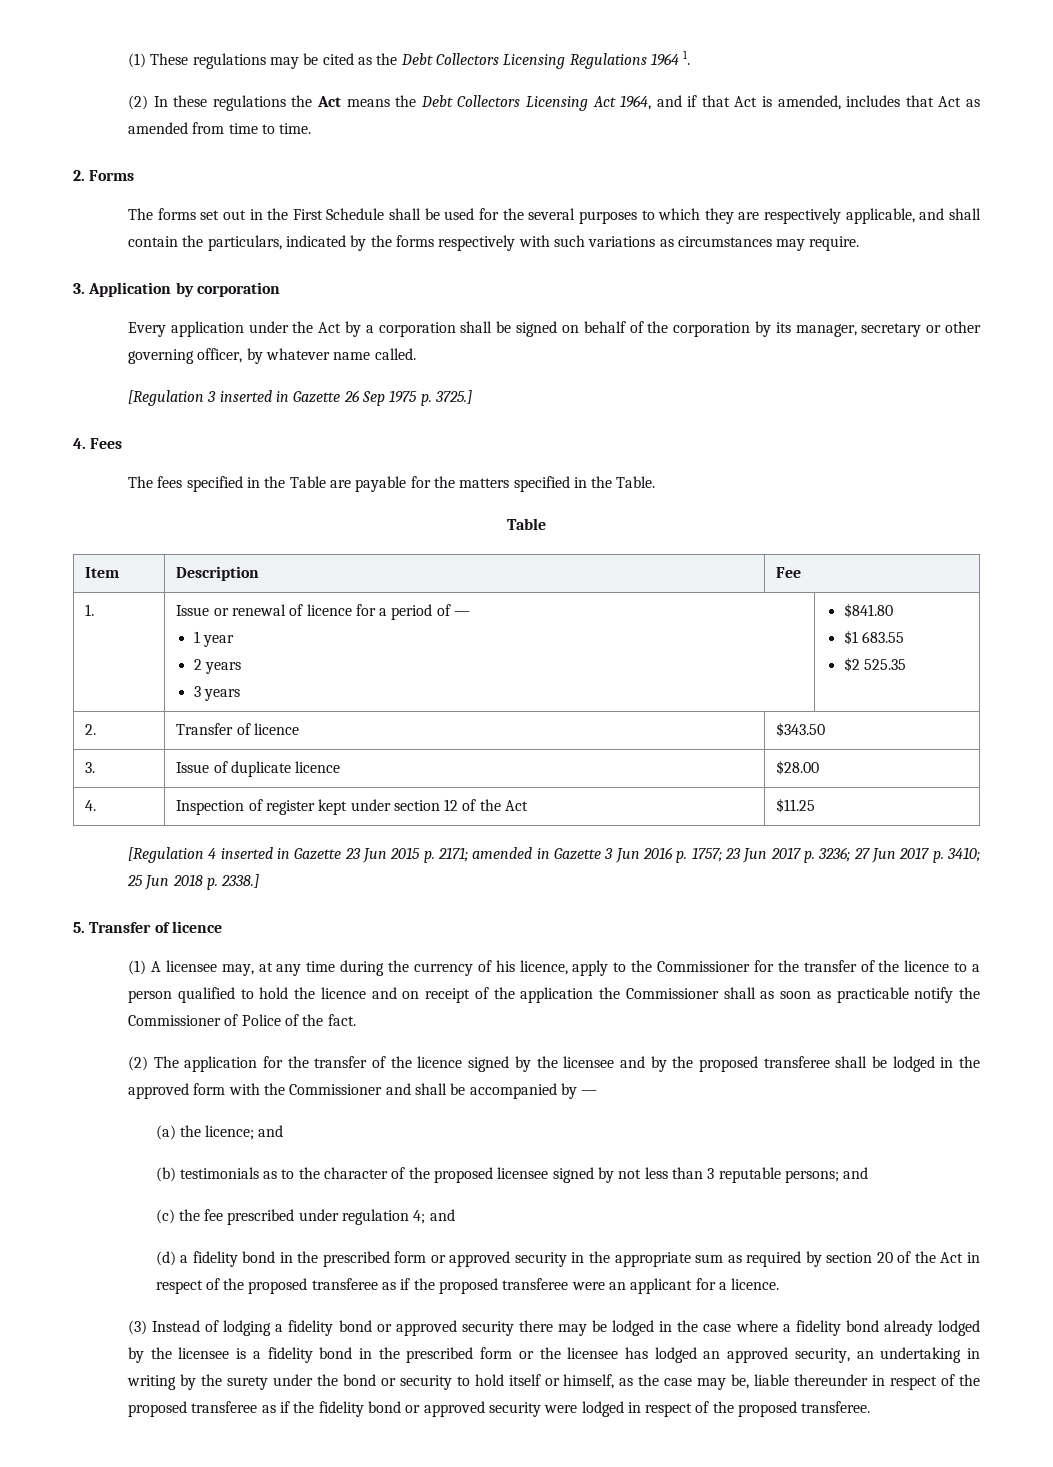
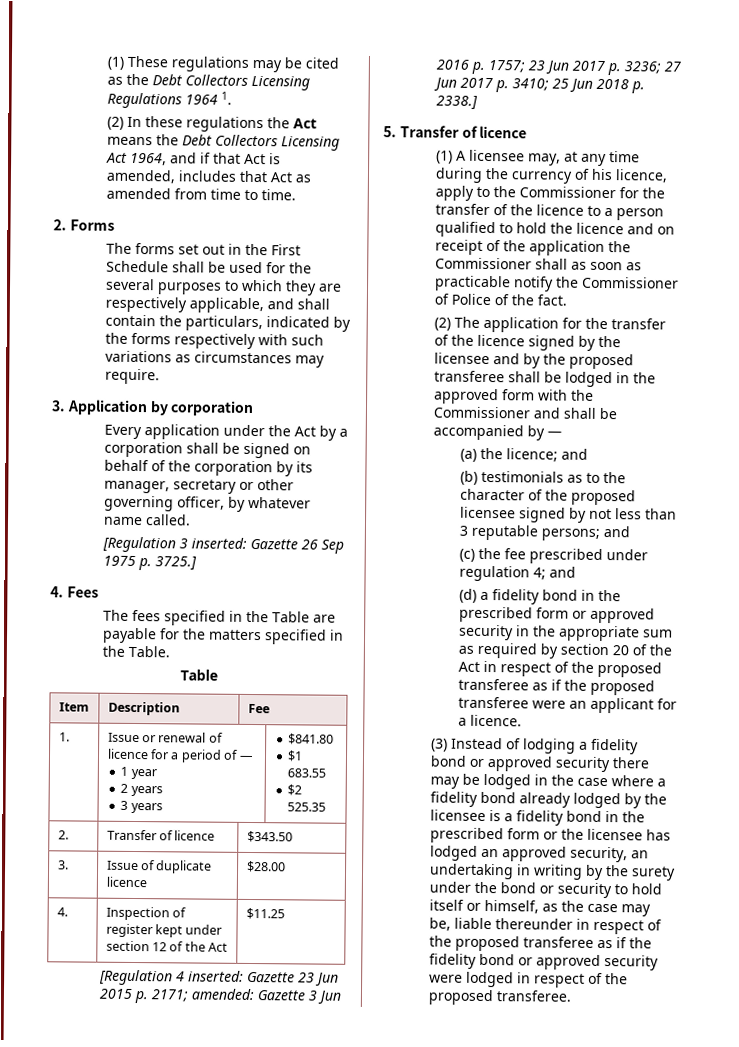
[219,390,289,402] inserted in -> [191,537,248,549] inserted:
[220,847,291,859] inserted in -> [188,970,245,982] inserted:
[472,847,550,859] amended in -> [191,988,256,1001] amended:

